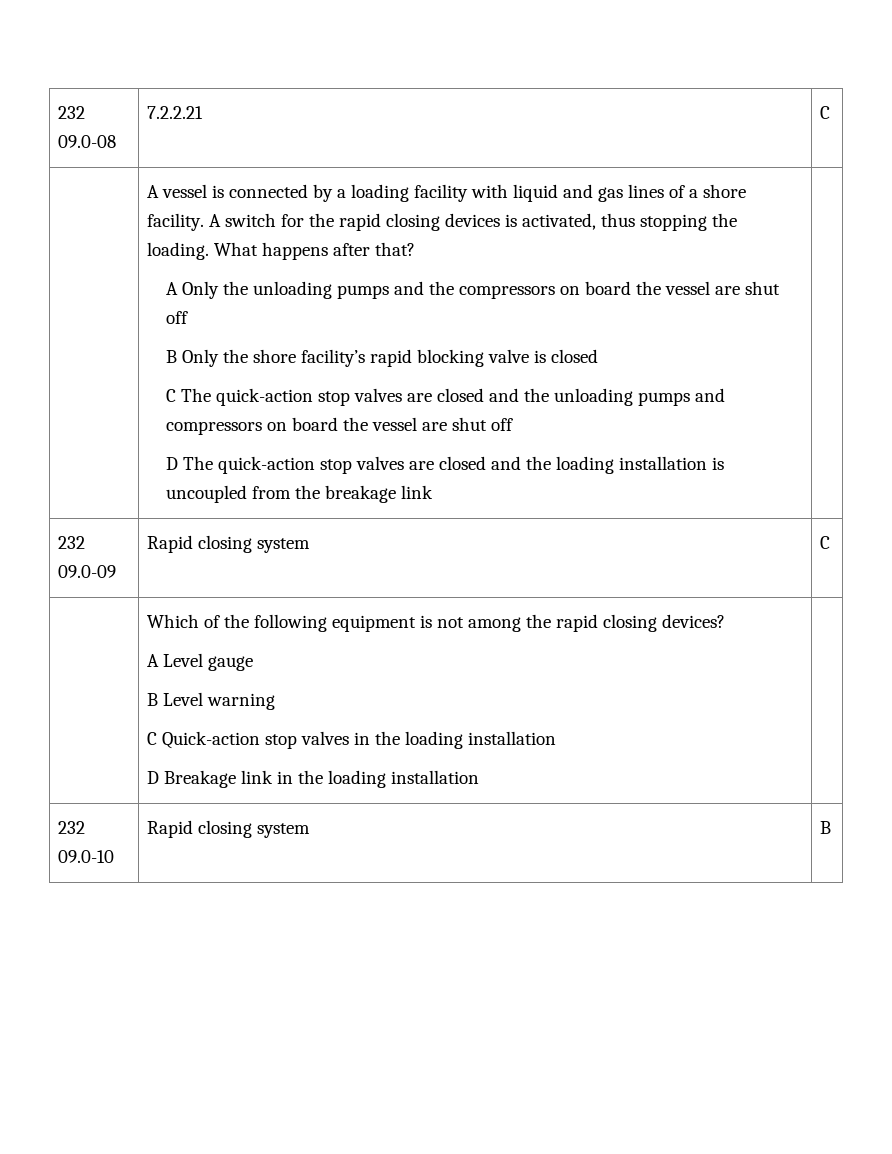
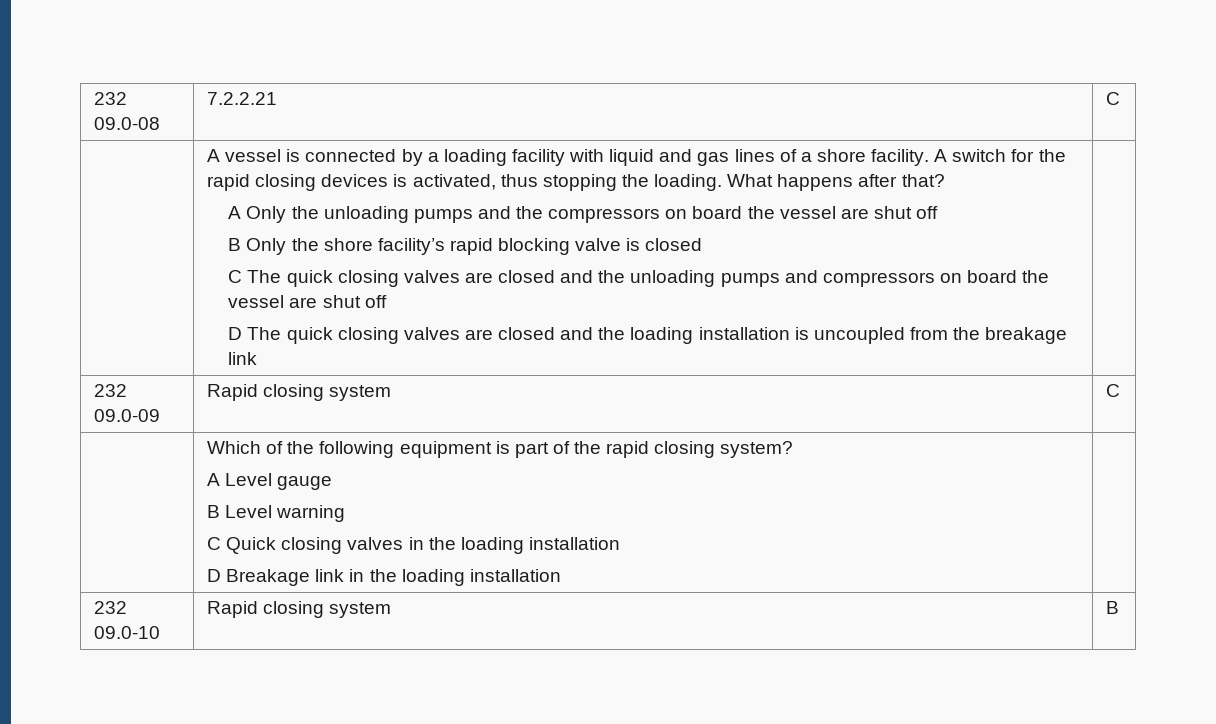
[215,388,350,406] quick-action stop -> [286,270,399,287] quick closing
[217,456,352,474] quick-action stop -> [286,327,399,344] quick closing
[437,614,726,632] not among the rapid closing devices? -> [514,441,794,458] part of the rapid closing system?
[162,731,298,749] Quick-action stop -> [226,537,343,554] Quick closing

